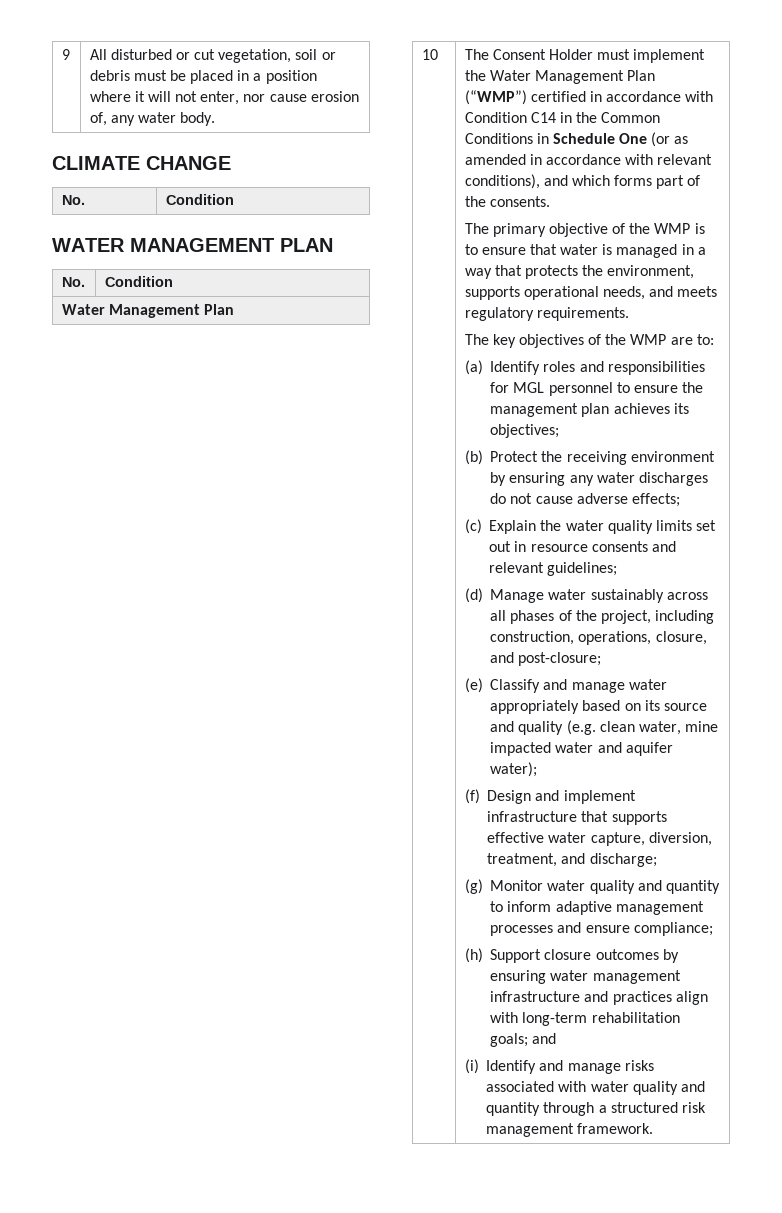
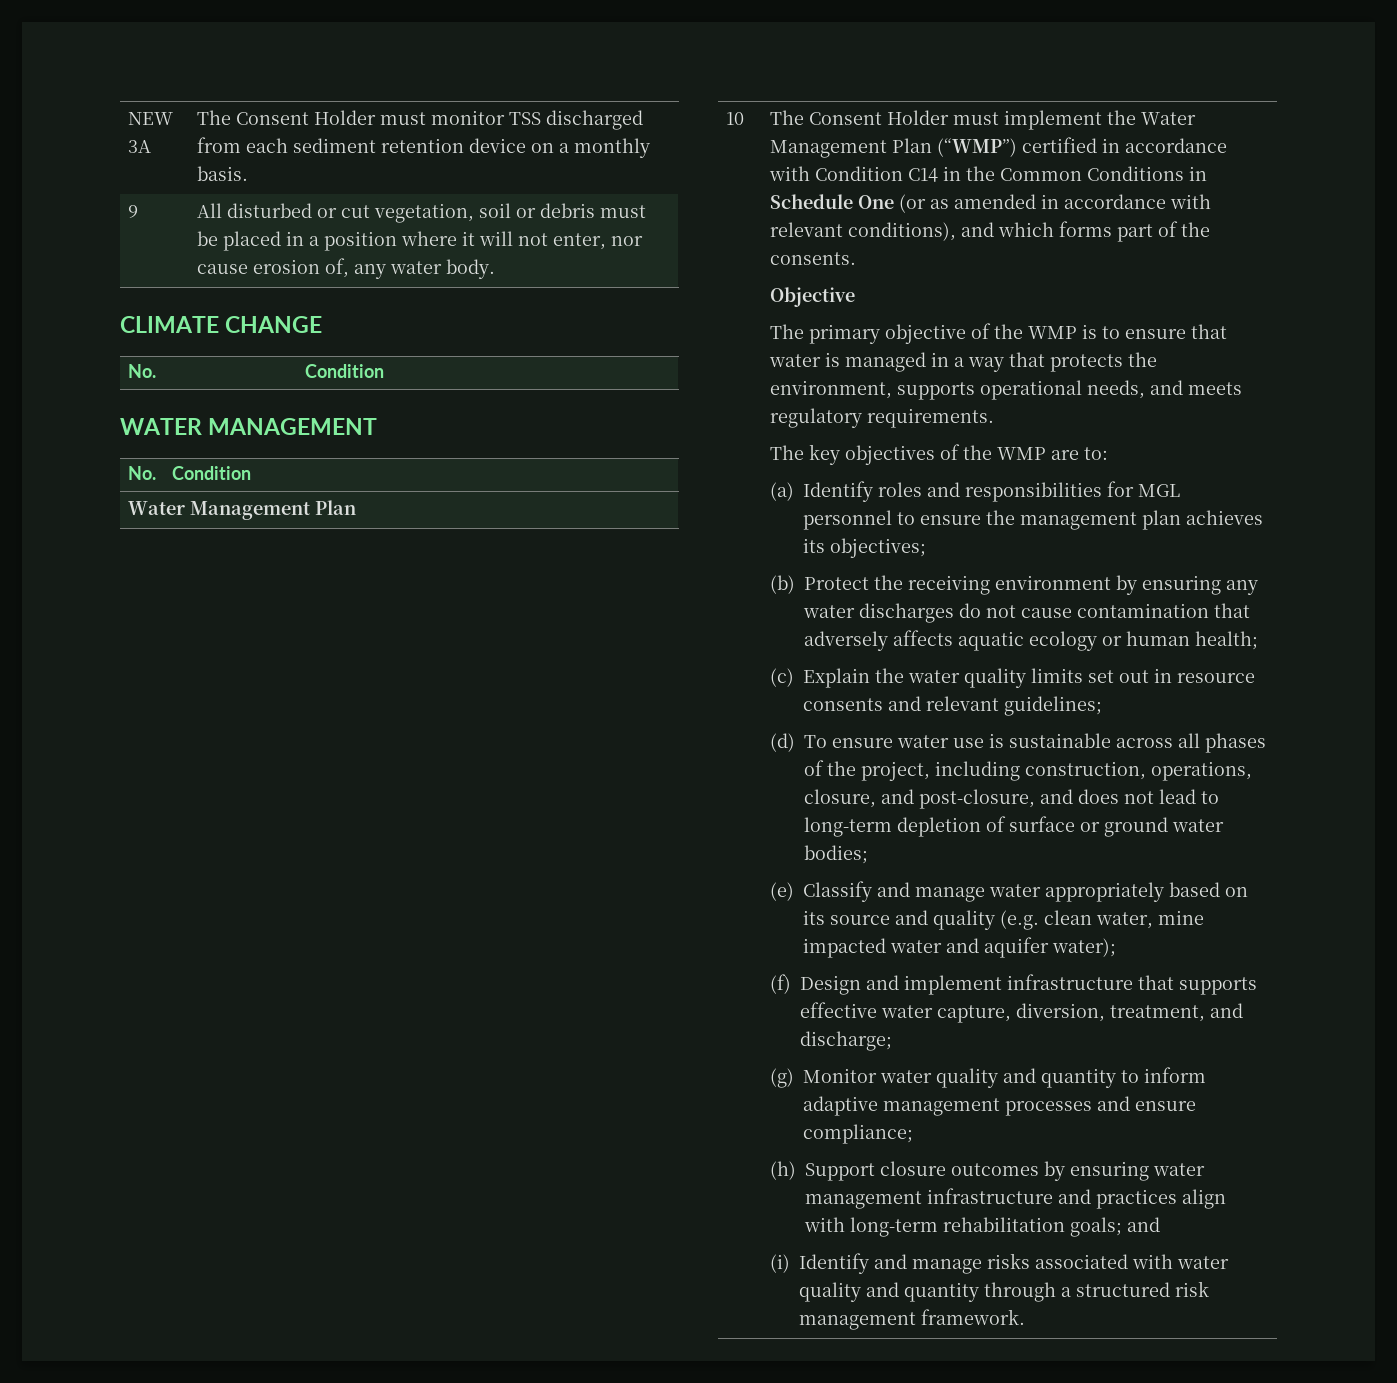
(61, 54) none -> [127,112,173,125] [127,140,151,153] [196,110,643,130] [196,137,650,158] [196,166,248,181] NEW 3A | The Consent Holder must monitor TSS discharged from each sediment retention device on a monthly basis. //
[280,238,333,252] PLAN -> (378, 426) none
(550, 201) none -> [769,287,855,307] // Objective
[576,493,681,507] adverse effects; -> [1076,603,1250,618] [803,630,1258,651] contamination that adversely affects aquatic ecology or human health;
[490,589,664,603] Manage water sustainably -> [803,733,1111,748] To ensure water use is sustainable
[518,652,602,666] post-closure; -> [918,789,1219,809] [803,816,1224,837] [803,845,868,864] post-closure, and does not lead to long-term depletion of surface or ground water bodies;

